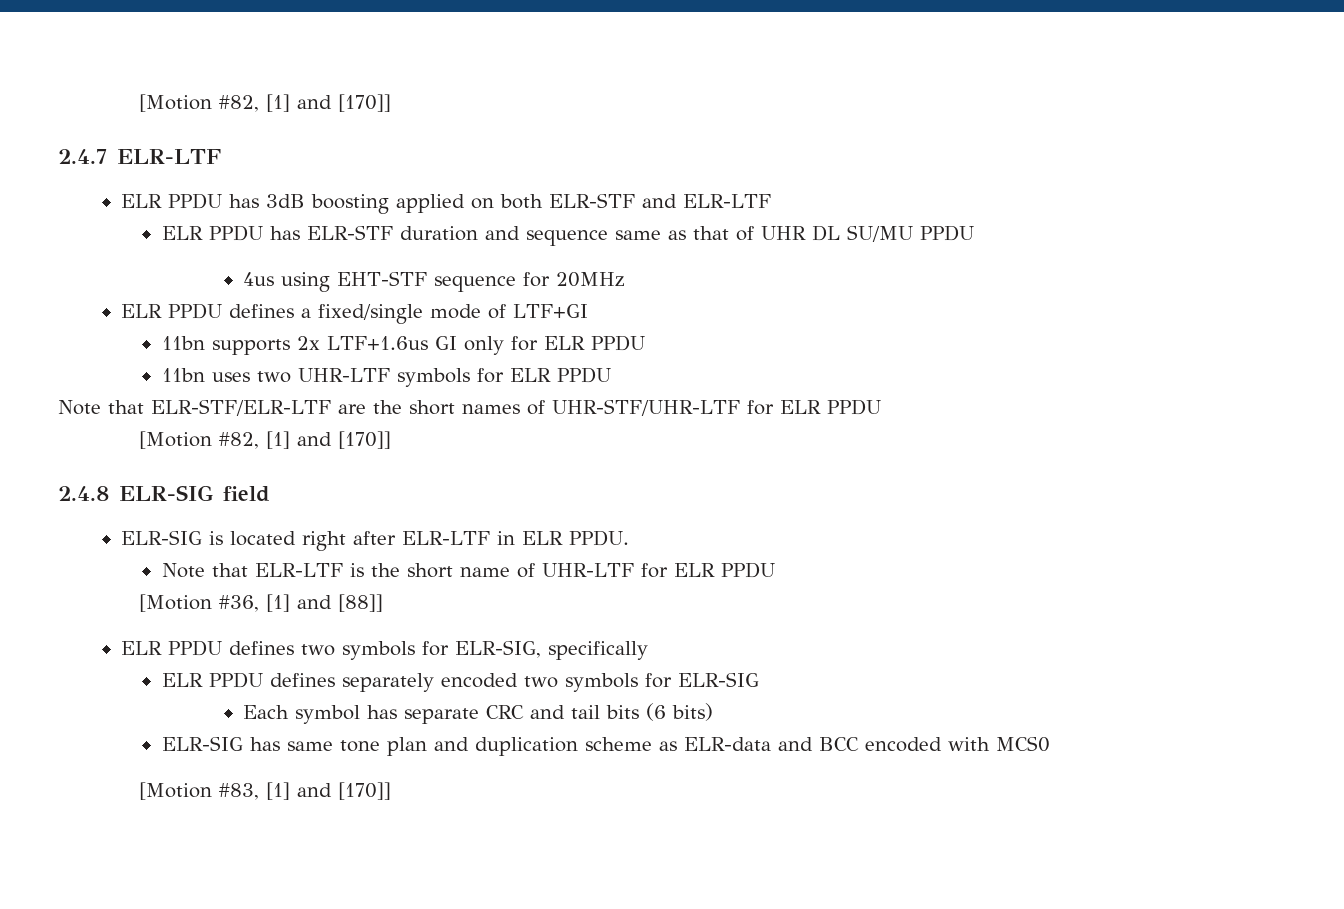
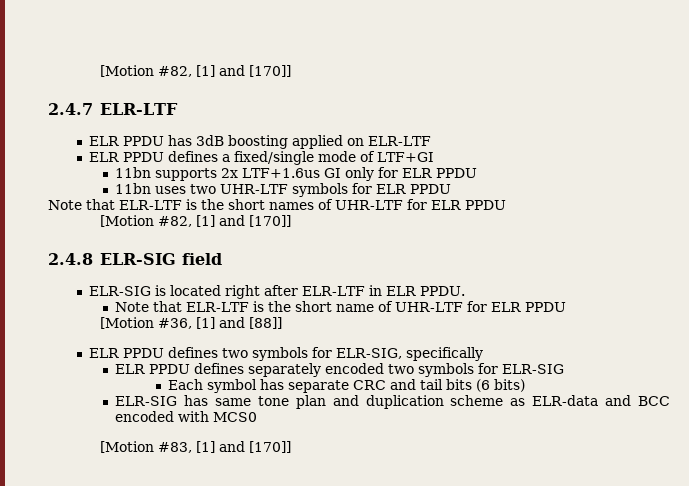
[500,193,772,209] [161,225,974,246] [243,271,625,292] both ELR-STF and ELR-LTF // ELR PPDU has ELR-STF duration and sequence same as that of UHR DL SU/MU PPDU // 4us using EHT-STF sequence for 20MHz -> [368,136,432,146] ELR-LTF
[151,399,366,416] ELR-STF/ELR-LTF are -> [119,199,197,210] ELR-LTF is
[551,399,740,416] UHR-STF/UHR-LTF -> [334,200,403,210] UHR-LTF

